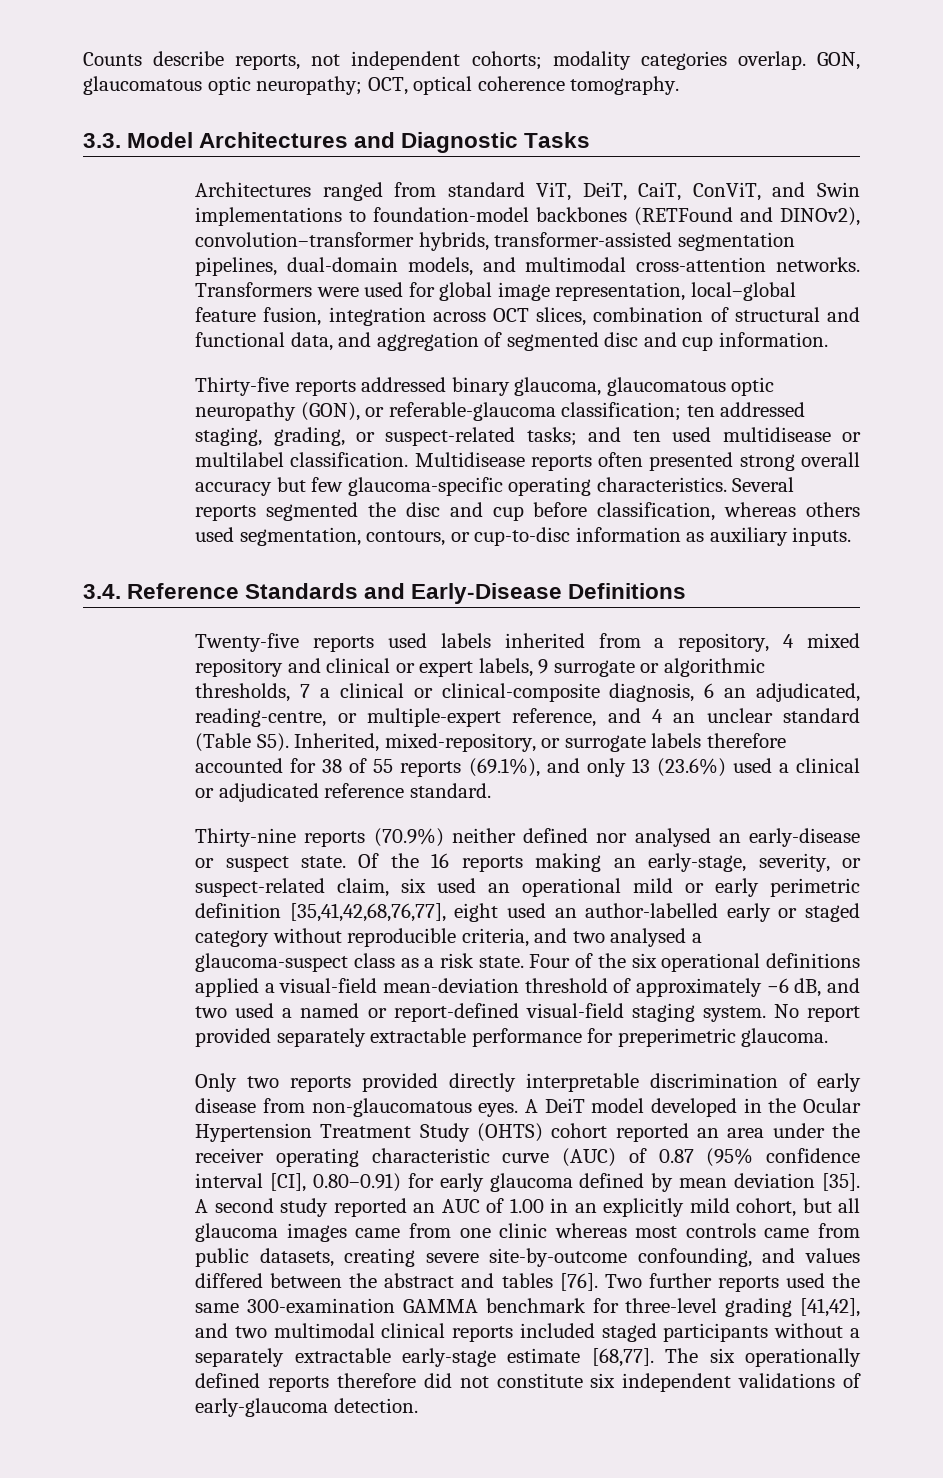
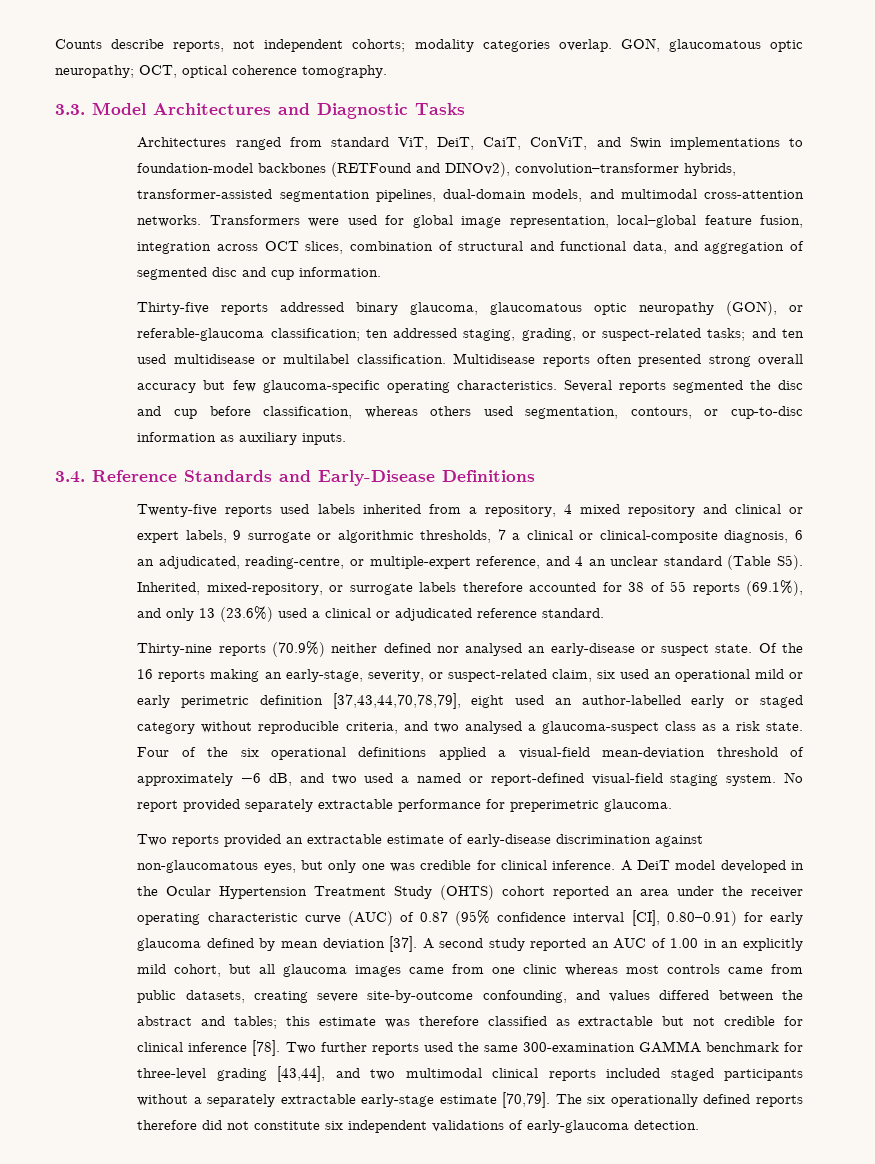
[289,903,446,922] [35,41,42,68,76,77], -> [332,693,461,709] [37,43,44,70,78,79],
[195,1073,862,1092] [195,1098,519,1117] Only two reports provided directly interpretable discrimination of early disease from non-glaucomatous eyes. -> [137,834,704,847] [137,860,616,873] Two reports provided an extractable estimate of early-disease discrimination against non-glaucomatous eyes, but only one was credible for clinical inference.
[821,1173,860,1191] [35]. -> [389,936,418,952] [37].
[501,1273,598,1291] tables [76]. -> [234,1016,803,1029] [137,1040,281,1056] tables; this estimate was therefore classified as extractable but not credible for clinical inference [78].
[800,1298,861,1317] [41,42], -> [277,1066,326,1082] [43,44],
[591,1348,654,1367] [68,77]. -> [502,1092,551,1108] [70,79].

